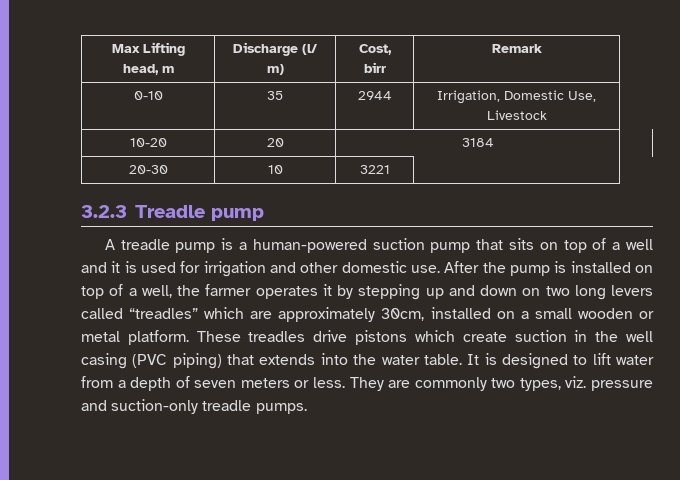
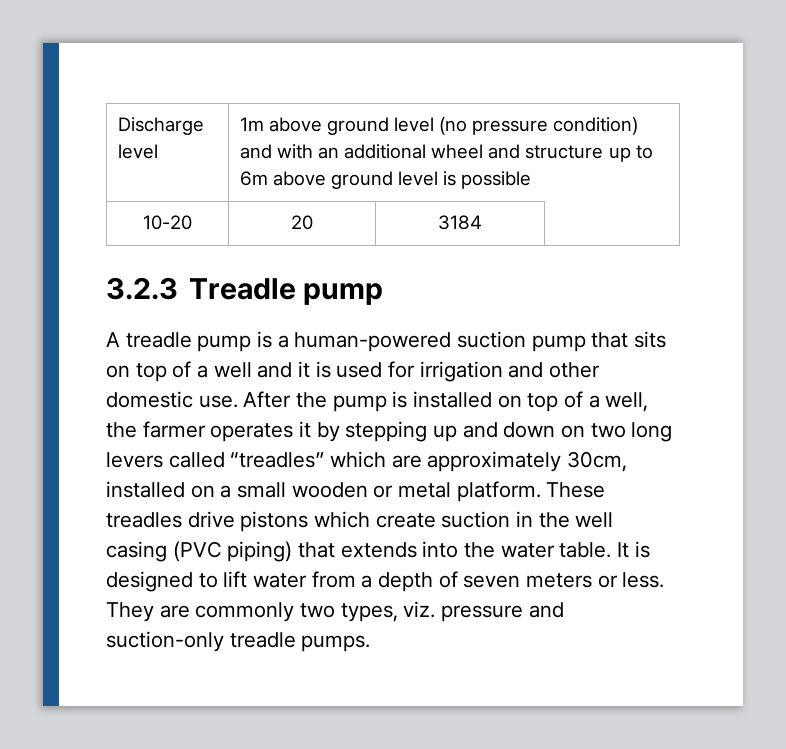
[111,42,185,56] [122,64,174,75] [233,42,317,56] [266,64,284,75] [358,44,392,55] [363,62,386,73] [491,44,542,53] [133,91,163,100] [267,91,283,100] [357,91,392,100] [437,90,596,104] [486,110,547,120] Max Lifting head, m | Discharge (l/ m) | Cost, birr | Remark // 0-10 | 35 | 2944 | Irrigation, Domestic Use, Livestock -> [117,117,204,135] [117,144,158,159] [239,117,639,135] [239,144,653,162] [239,171,532,189] Discharge level | 1m above ground level (no pressure condition) and with an additional wheel and structure up to 6m above ground level is possible
[128,165,168,174] [267,165,283,174] [359,165,390,174] // 20-30 | 10 | 3221 | -> (482, 222) none

